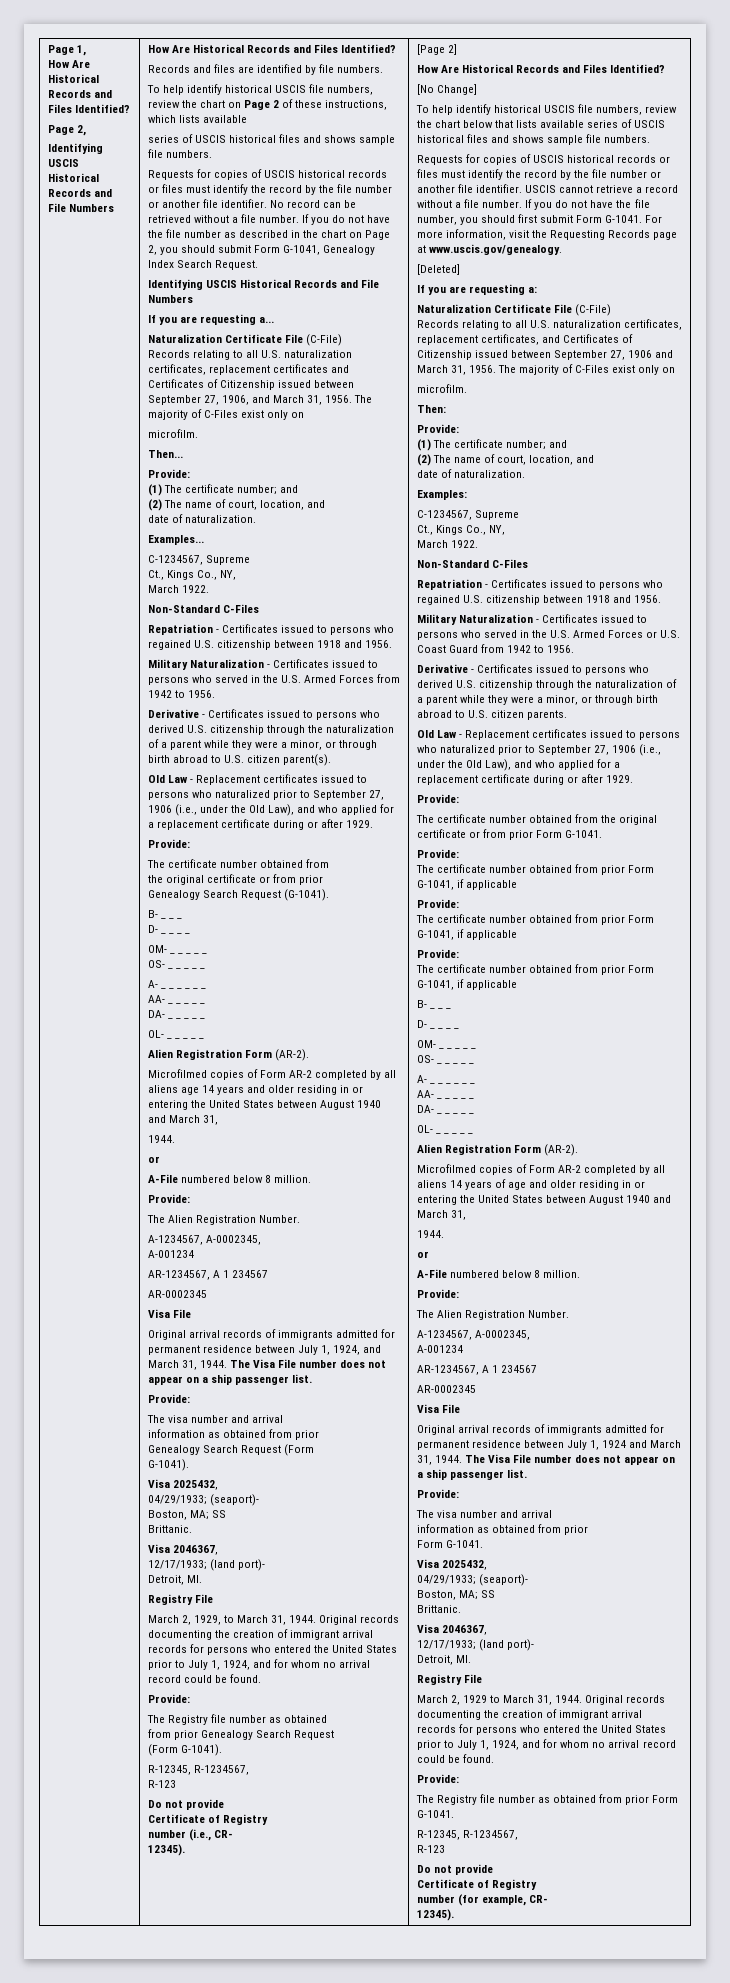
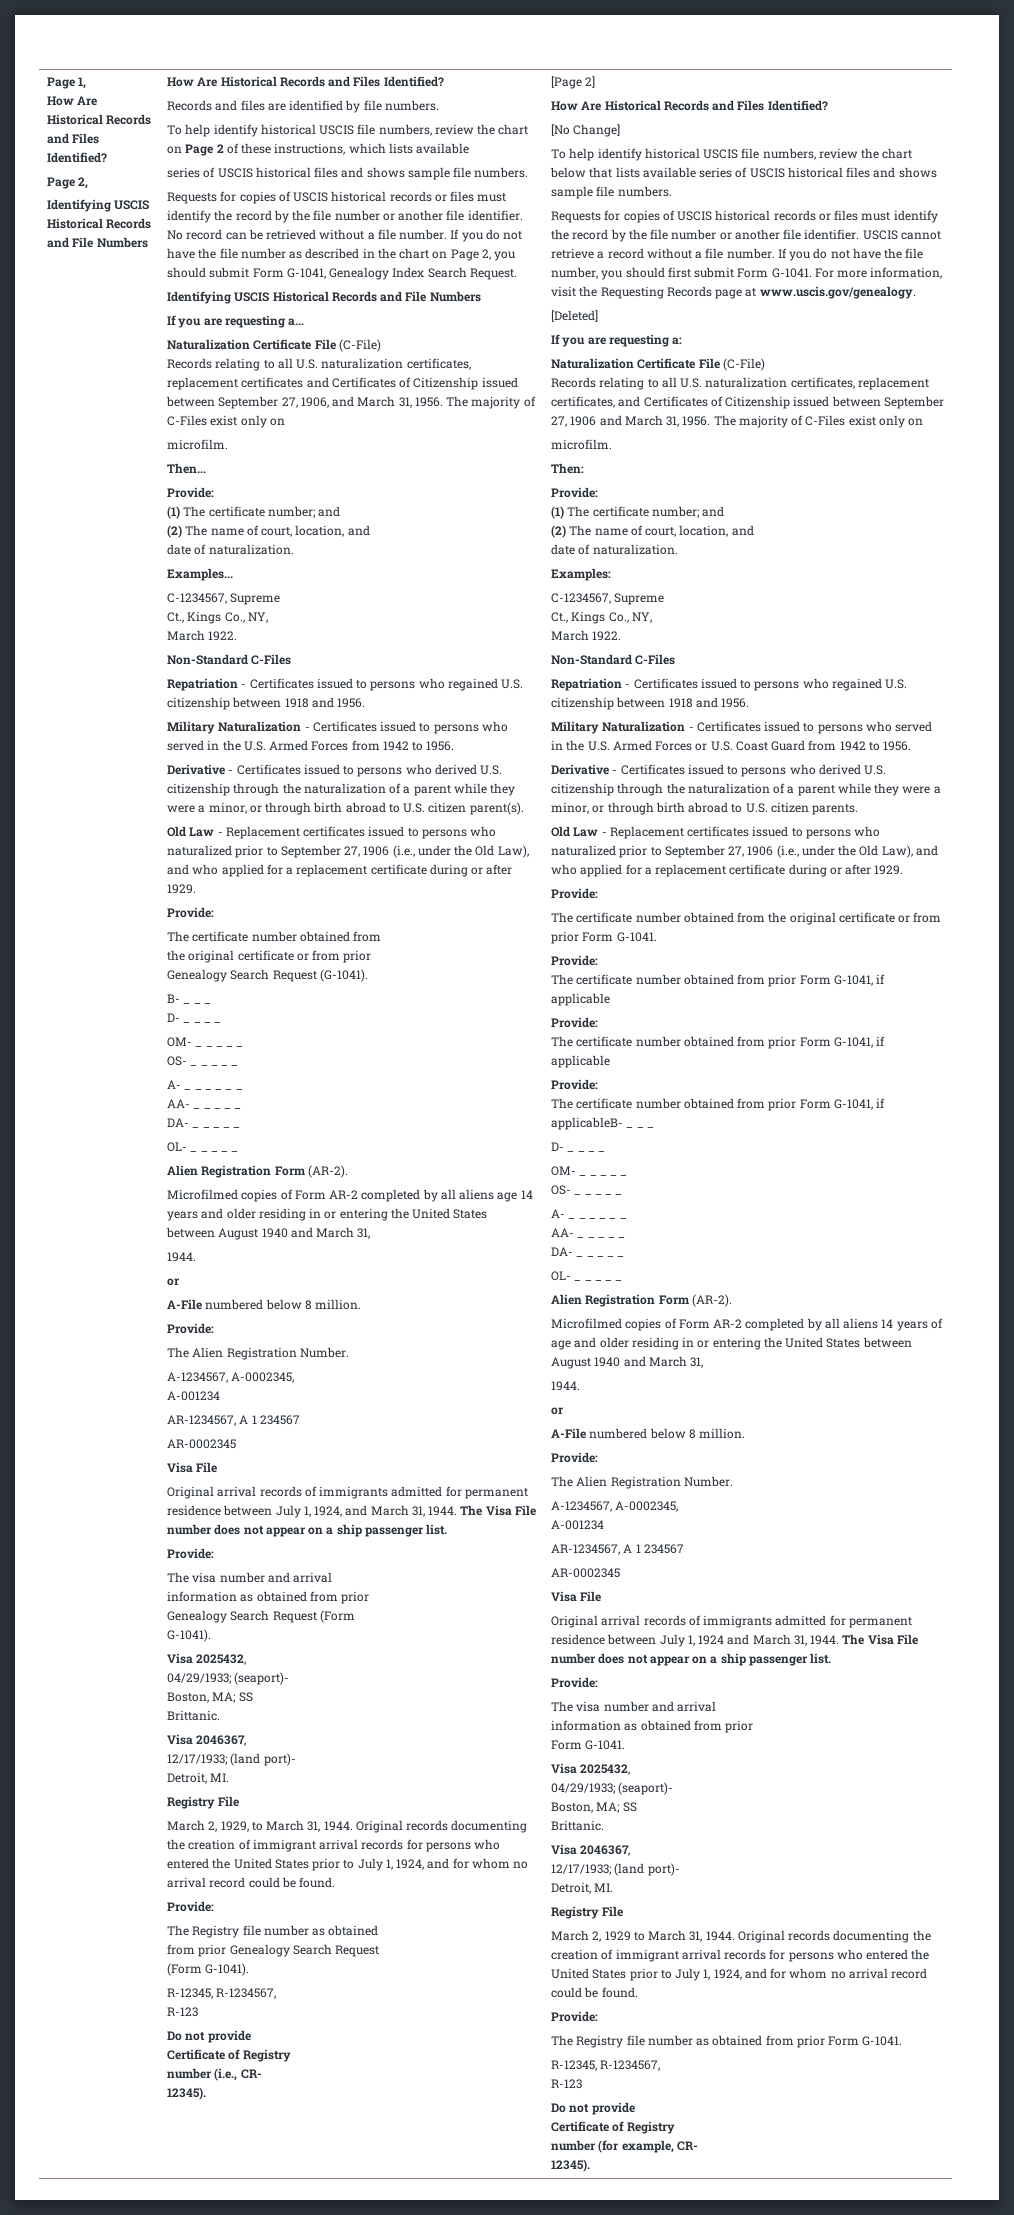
[465,980,517,990] [416,1000,427,1008] applicable // B- -> [551,1117,624,1130] applicableB-

